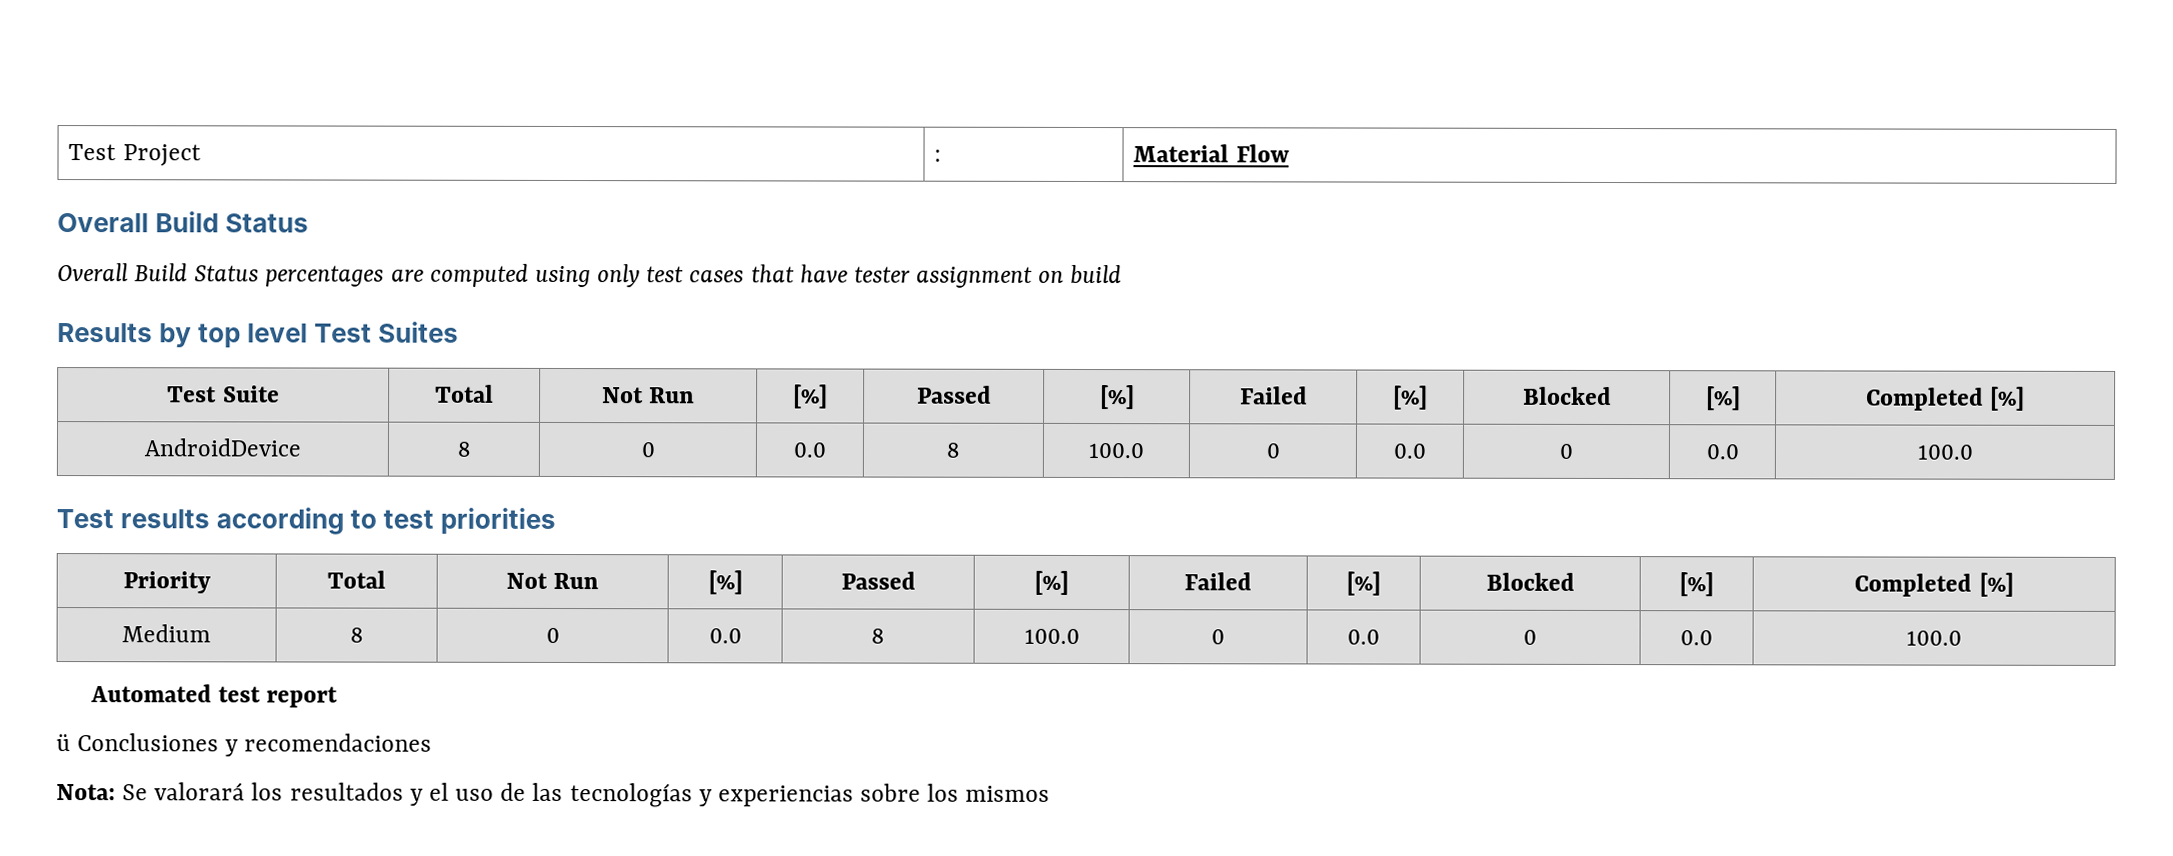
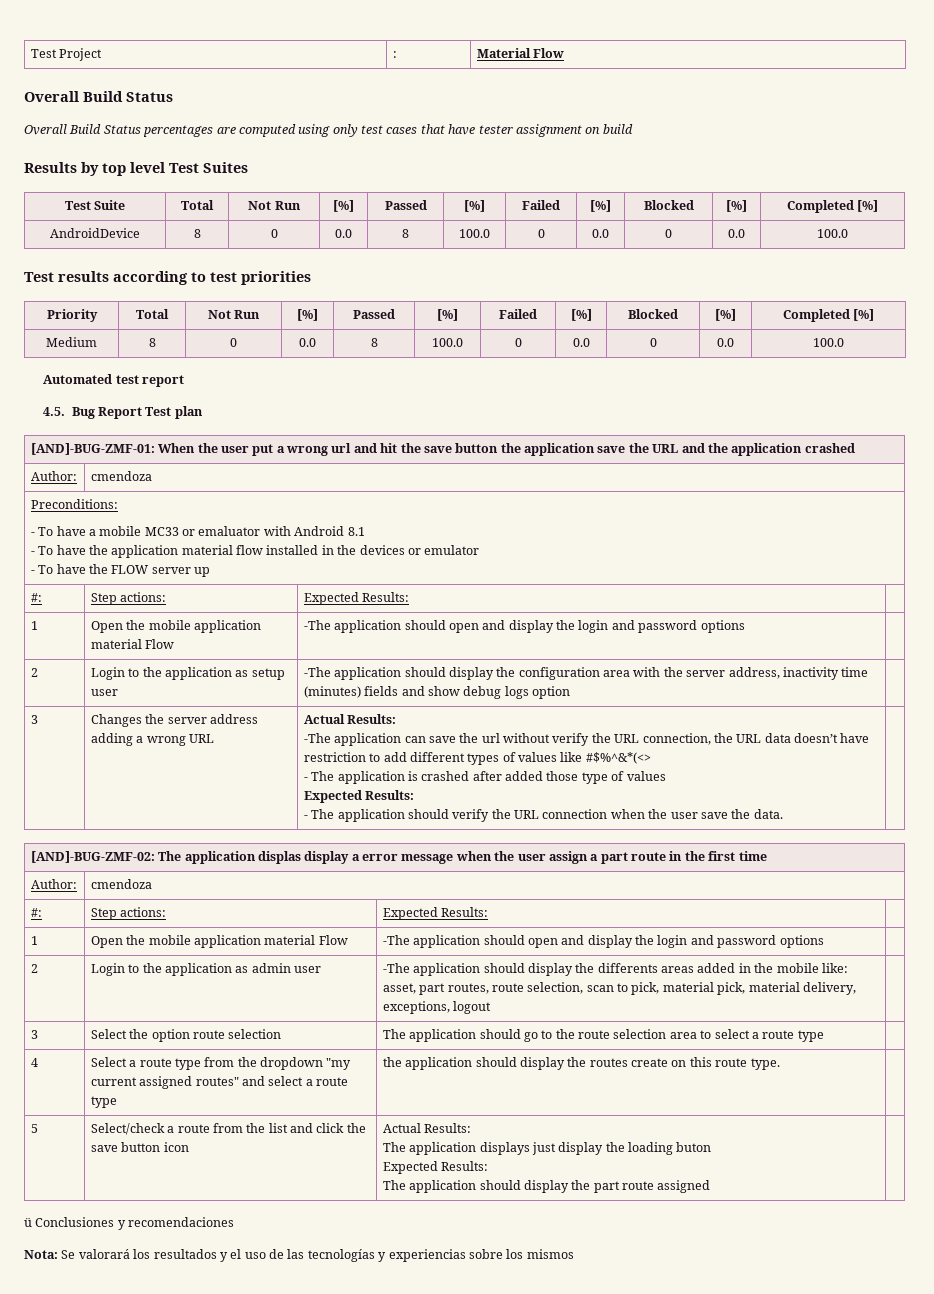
(339, 697) none -> [43,406,203,419] [30,443,855,456] [30,471,77,481] [90,471,152,481] [30,499,118,509] [30,526,365,536] [30,545,480,558] [30,564,211,577] [30,593,42,602] [90,592,167,605] [303,592,410,605] [30,621,38,630] [90,620,261,633] [90,639,175,649] [303,620,745,633] [30,668,38,677] [90,667,285,680] [90,689,118,696] [303,667,869,680] [303,686,571,699] [30,715,38,724] [90,714,258,727] [90,733,214,746] [303,714,397,724] [303,733,870,746] [303,752,651,765] [303,771,666,784] [303,790,415,803] [303,809,783,822] [30,851,767,864] [30,879,77,889] [90,879,152,889] [30,908,42,917] [90,907,167,920] [382,907,489,920] [30,936,38,945] [90,935,348,948] [382,935,824,948] [30,964,38,973] [90,963,322,976] [382,963,848,976] [382,982,856,995] [382,1001,492,1014] [30,1030,38,1039] [90,1029,282,1042] [382,1029,824,1042] [30,1058,38,1067] [90,1057,352,1070] [90,1076,349,1089] [90,1096,117,1108] [382,1057,780,1070] [30,1124,38,1133] [90,1123,366,1135] [90,1142,189,1152] [382,1123,472,1133] [382,1142,712,1155] [382,1161,489,1174] [382,1180,711,1193] // 4.5. Bug Report Test plan // [AND]-BUG-ZMF-01: When the user put a wrong url and hit the save button the application save the URL and the application crashed // Author: | cmendoza // Preconditions: // - To have a mobile MC33 or emaluator with Android 8.1 // - To have the application material flow installed in the devices or emulator // - To have the FLOW server up // #: | Step actions: | Expected Results: | // 1 | Open the mobile application material Flow | -The application should open and display the login and password options | // 2 | Login to the application as setup user | -The application should display the configuration area with the server address, inactivity time (minutes) fields and show debug logs option | // 3 | Changes the server address adding a wrong URL | Actual Results: // -The application can save the url without verify the URL connection, the URL data doesn’t have restriction to add different types of values like #$%^&*(<> // - The application is crashed after added those type of values // Expected Results: // - The application should verify the URL connection when the user save the data. | // [AND]-BUG-ZMF-02: The application displas display a error message when the user assign a part route in the first time // Author: | cmendoza // #: | Step actions: | Expected Results: | // 1 | Open the mobile application material Flow | -The application should open and display the login and password options | // 2 | Login to the application as admin user | -The application should display the differents areas added in the mobile like: asset, part routes, route selection, scan to pick, material pick, material delivery, exceptions, logout | // 3 | Select the option route selection | The application should go to the route selection area to select a route type | // 4 | Select a route type from the dropdown "my current assigned routes" and select a route type | the application should display the routes create on this route type. | // 5 | Select/check a route from the list and click the save button icon | Actual Results: // The application displays just display the loading buton // Expected Results: // The application should display the part route assigned |

